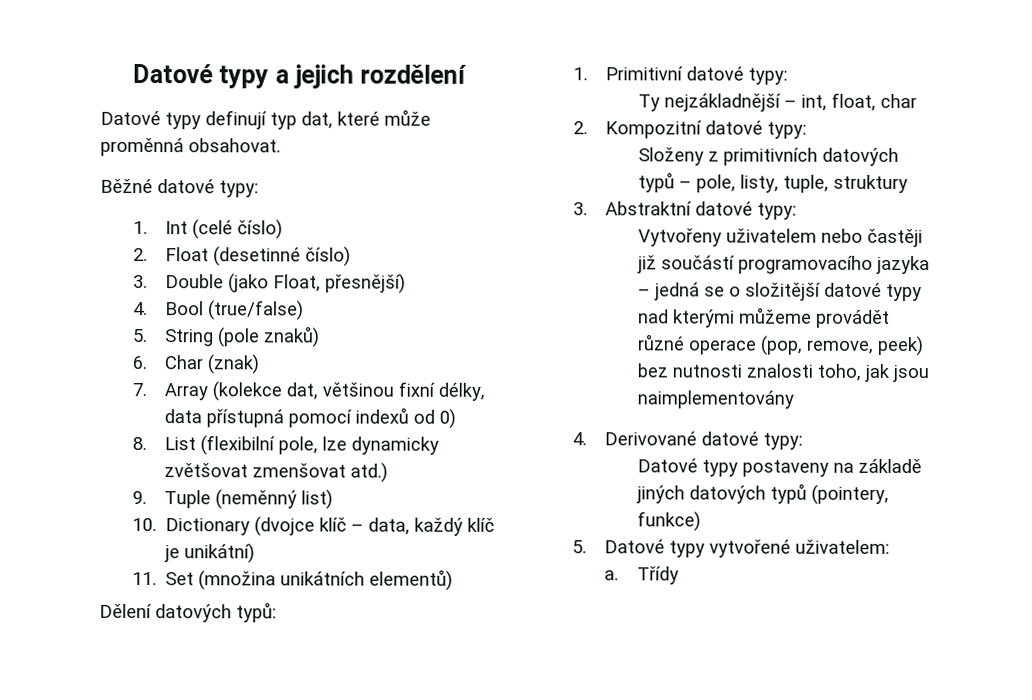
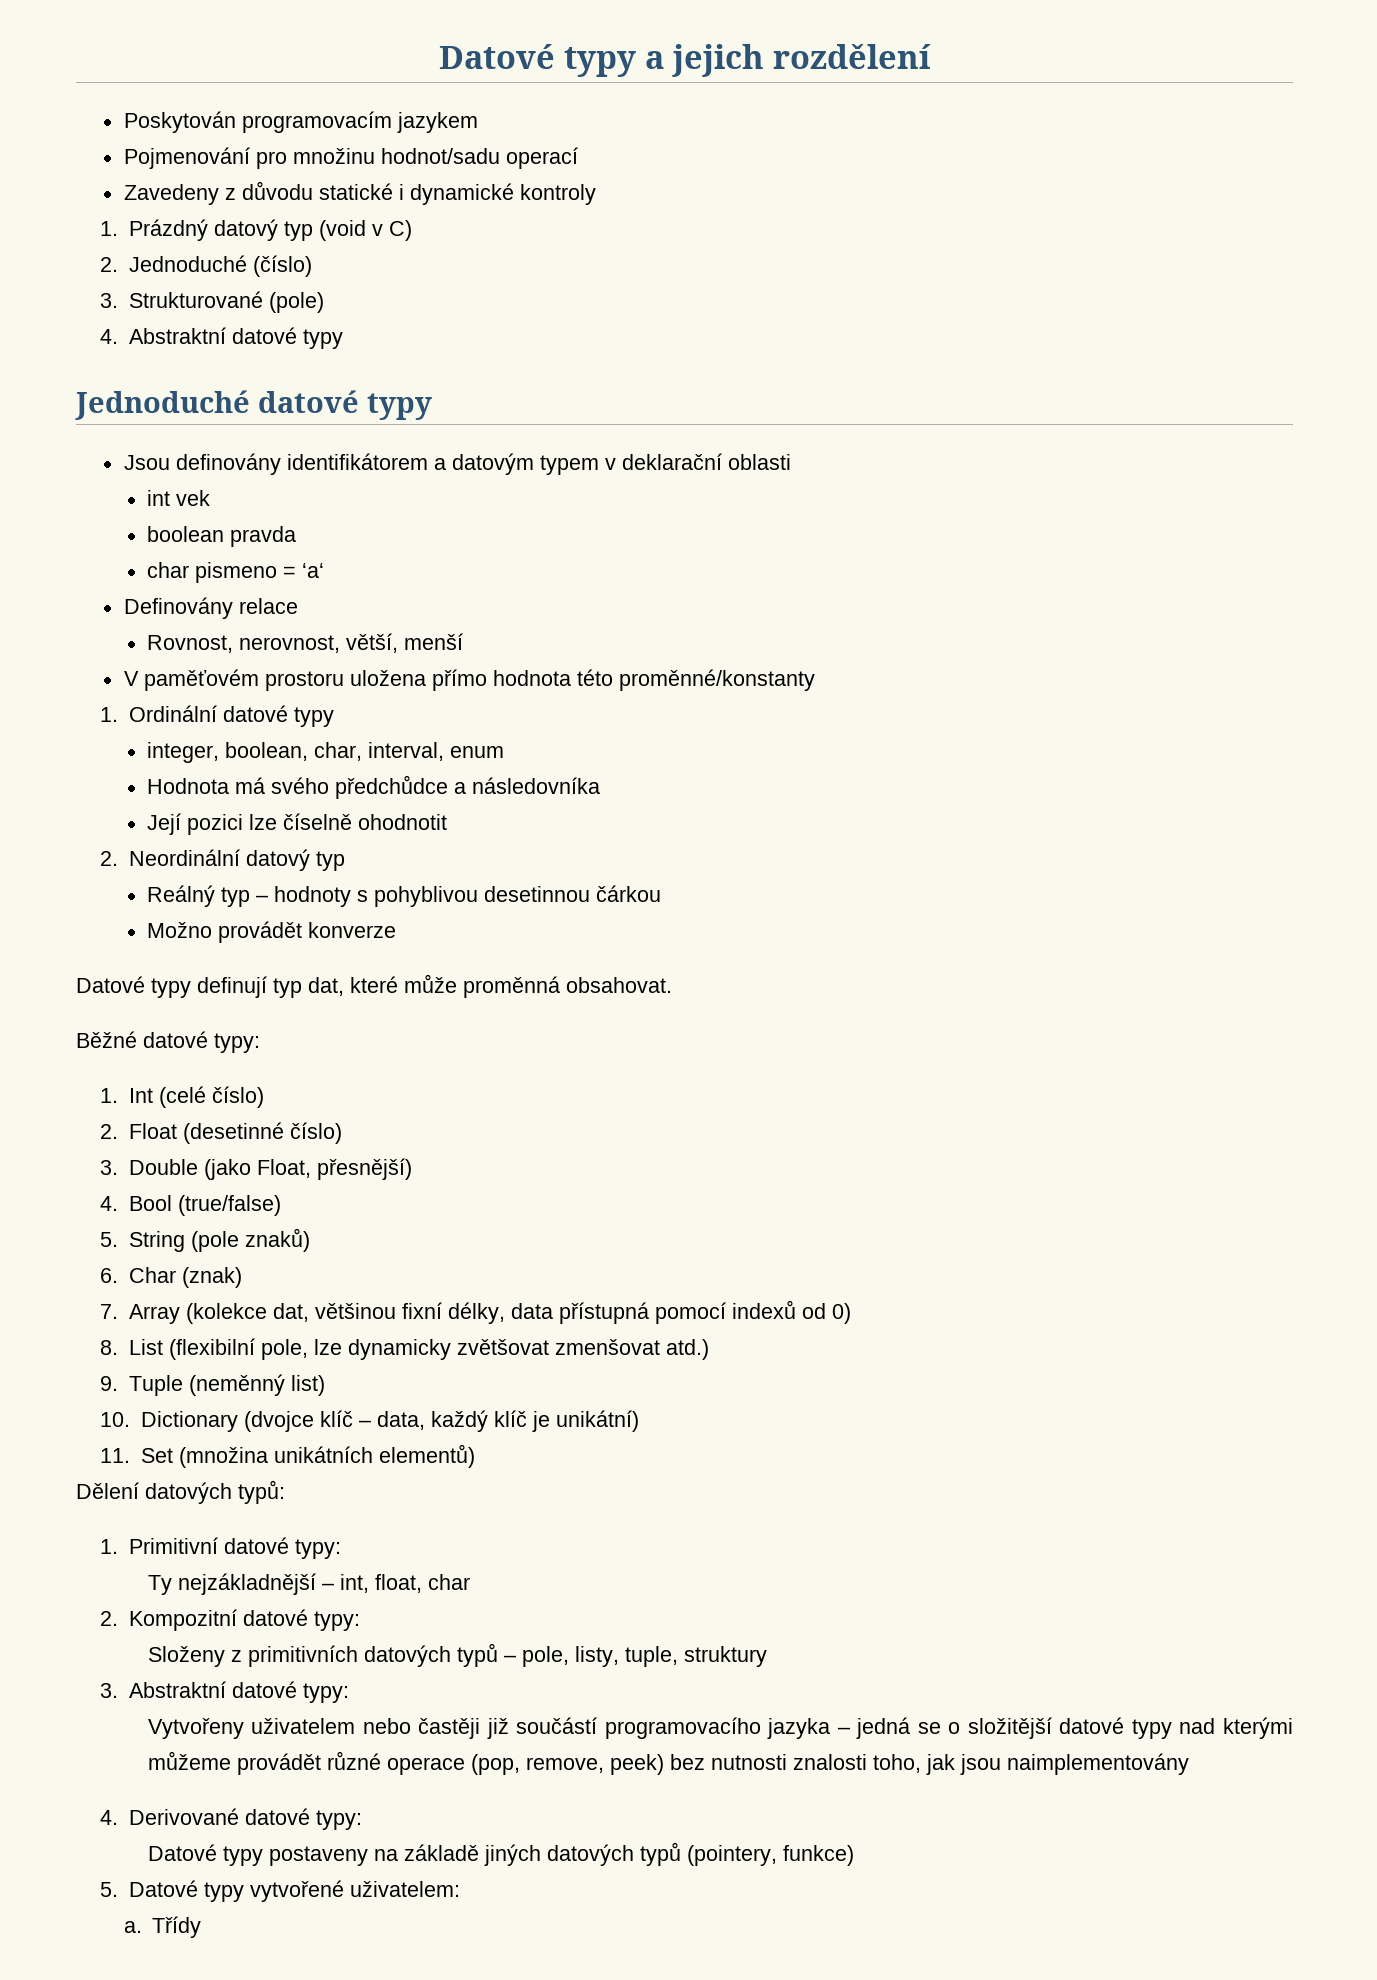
(467, 74) none -> [123,111,478,133] [123,147,578,169] [123,181,596,205] [99,219,412,241] [99,255,312,277] [99,291,324,313] [99,327,343,349] [75,390,432,420] [123,453,791,475] [147,490,211,506] [147,526,297,547] [147,562,325,583] [123,597,298,619] [147,633,464,653] [123,669,815,691] [99,705,334,727] [147,742,505,763] [147,775,601,799] [147,813,448,835] [99,849,345,871] [147,885,662,907] [147,921,397,943] // Poskytován programovacím jazykem // Pojmenování pro množinu hodnot/sadu operací // Zavedeny z důvodu statické i dynamické kontroly // 1. Prázdný datový typ (void v C) // 2. Jednoduché (číslo) // 3. Strukturované (pole) // 4. Abstraktní datové typy // Jednoduché datové typy // Jsou definovány identifikátorem a datovým typem v deklarační oblasti // int vek // boolean pravda // char pismeno = ‘a‘ // Definovány relace // Rovnost, nerovnost, větší, menší // V paměťovém prostoru uložena přímo hodnota této proměnné/konstanty // 1. Ordinální datové typy // integer, boolean, char, interval, enum // Hodnota má svého předchůdce a následovníka // Její pozici lze číselně ohodnotit // 2. Neordinální datový typ // Reálný typ – hodnoty s pohyblivou desetinnou čárkou // Možno provádět konverze

